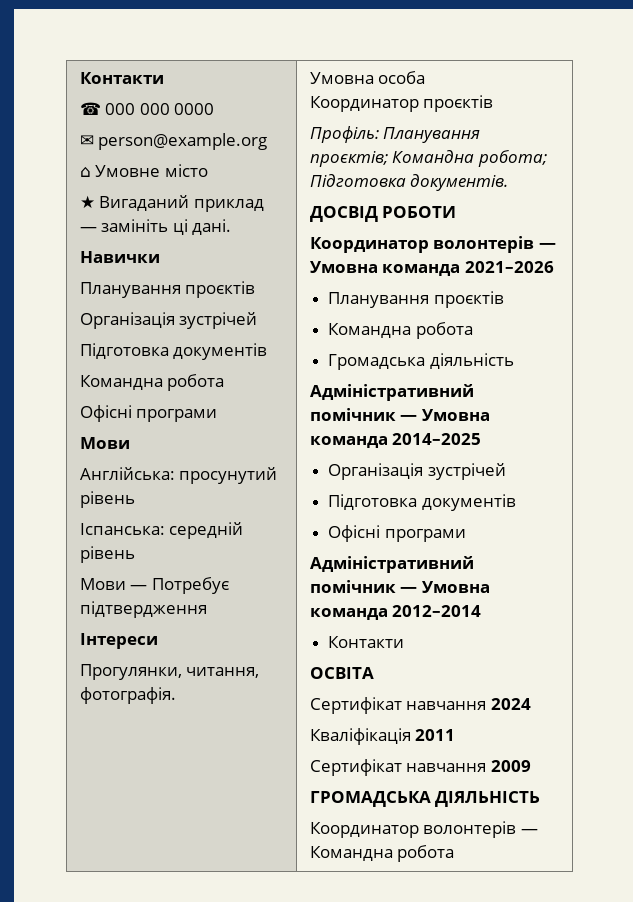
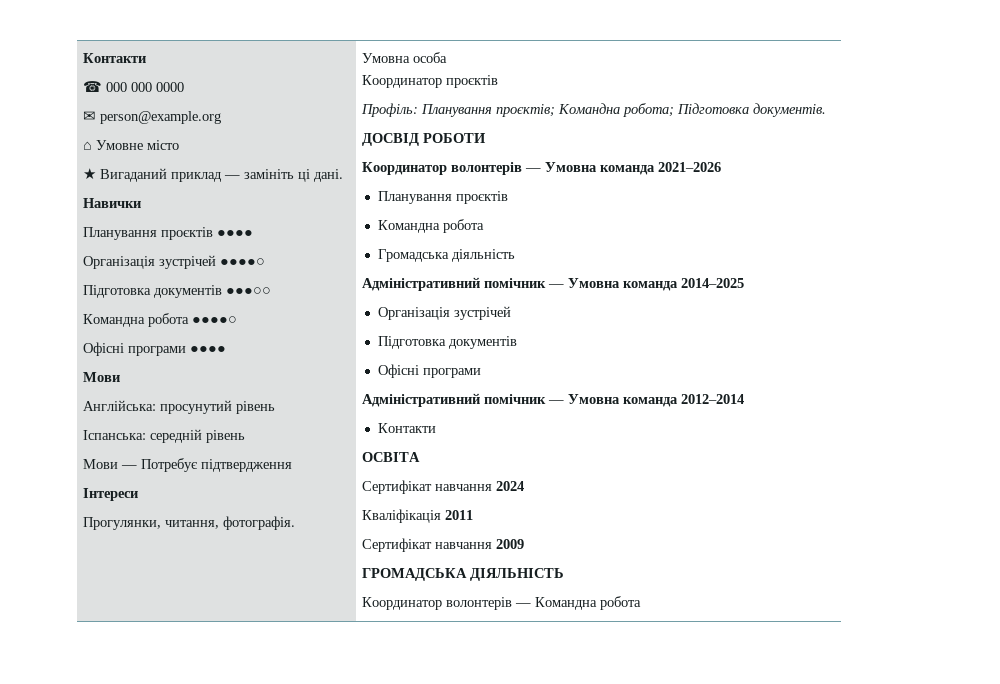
[79,312,258,329] [79,343,268,360] [79,374,225,391] [79,405,218,422] // Організація зустрічей // Підготовка документів // Командна робота // Офісні програми -> [217,230,254,237] [83,255,266,269] [83,285,272,298] [83,313,238,327] [83,342,227,356] ●●●● // Організація зустрічей ●●●●○ // Підготовка документів ●●●○○ // Командна робота ●●●●○ // Офісні програми ●●●●

